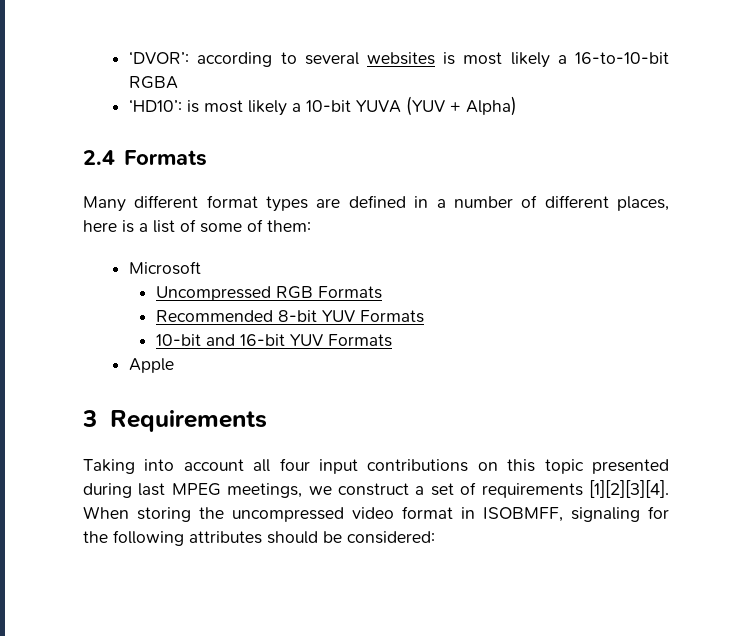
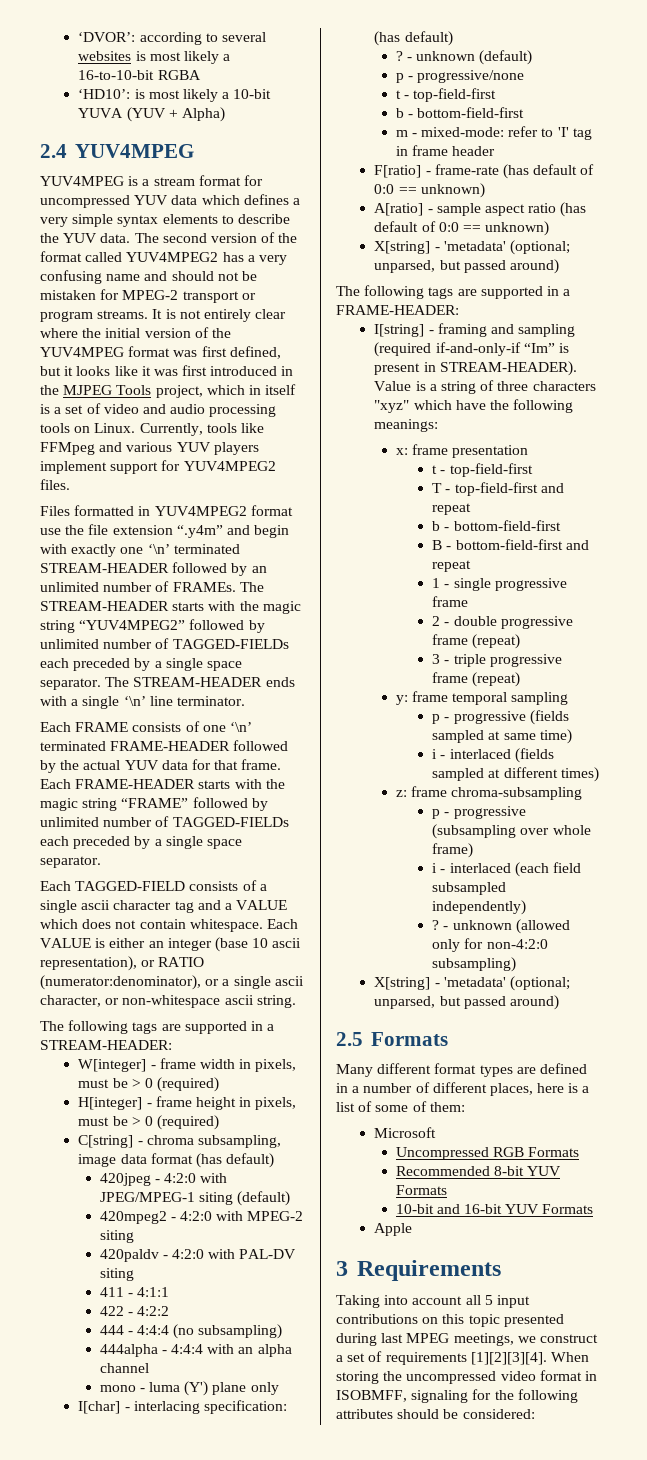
(115, 157) none -> [74,144,194,158] [40,175,263,186] [40,194,300,208] [40,214,290,227] [40,232,298,243] [40,251,287,265] [40,270,257,284] [40,289,256,303] [40,309,287,322] [40,327,231,338] [40,346,281,359] [40,365,294,376] [40,384,297,398] [40,403,277,417] [40,423,264,436] [40,442,259,455] [40,460,276,474] [40,479,70,490] [40,505,293,516] [40,524,290,538] [40,544,240,557] [40,562,267,576] [40,581,264,592] [40,601,301,614] [40,619,265,633] [40,638,289,649] [40,658,242,671] [40,677,295,690] [40,696,245,709] [40,721,252,732] [40,740,289,751] [40,759,282,773] [40,779,285,789] [40,797,268,811] [40,816,289,827] [40,836,242,849] [40,856,101,868] [40,880,267,891] [40,900,288,913] [40,919,298,932] [40,937,302,952] [40,956,205,971] [40,975,304,990] [40,995,296,1008] [40,1020,275,1034] [40,1040,172,1050] [78,1058,297,1072] [78,1077,220,1092] [78,1096,297,1110] [78,1115,220,1130] [78,1135,281,1148] [78,1153,275,1168] [99,1173,228,1186] [99,1191,291,1206] [99,1211,304,1224] [99,1230,134,1243] [99,1249,297,1262] [99,1268,134,1281] [99,1287,170,1297] [99,1306,170,1316] [99,1324,283,1339] [99,1344,292,1357] [99,1363,149,1373] [99,1381,279,1396] [78,1400,287,1414] [374,31,453,46] [395,50,533,65] [395,70,525,83] [395,88,497,102] [395,107,525,118] [395,126,592,140] [395,145,496,156] [374,164,595,179] [374,183,485,198] [374,202,587,217] [374,221,550,236] [374,240,570,255] [374,259,559,274] [336,285,571,299] [336,305,459,315] [374,323,576,337] [374,342,569,357] [374,361,577,376] [374,380,596,394] [374,399,574,413] [374,419,439,432] [395,444,529,458] [432,463,533,477] [432,482,564,496] [432,503,472,515] [432,520,561,531] [432,539,589,550] [432,560,472,572] [432,578,567,591] [432,596,469,607] [432,616,573,629] [432,634,521,649] [432,654,562,667] [432,672,521,687] [395,691,569,705] [432,710,569,725] [432,729,572,744] [432,748,554,763] [432,767,599,782] [395,786,583,800] [432,806,526,819] [432,824,591,839] [432,843,474,858] [432,862,581,877] [432,882,507,895] [432,900,527,915] [432,919,570,934] [432,938,548,952] [432,957,517,972] [374,976,570,991] [374,995,559,1010] [336,1032,363,1046] YUV4MPEG // YUV4MPEG is a stream format for uncompressed YUV data which defines a very simple syntax elements to describe the YUV data. The second version of the format called YUV4MPEG2 has a very confusing name and should not be mistaken for MPEG-2 transport or program streams. It is not entirely clear where the initial version of the YUV4MPEG format was first defined, but it looks like it was first introduced in the MJPEG Tools project, which in itself is a set of video and audio processing tools on Linux. Currently, tools like FFMpeg and various YUV players implement support for YUV4MPEG2 files. // Files formatted in YUV4MPEG2 format use the file extension “.y4m” and begin with exactly one ‘\n’ terminated STREAM-HEADER followed by an unlimited number of FRAMEs. The STREAM-HEADER starts with the magic string “YUV4MPEG2” followed by unlimited number of TAGGED-FIELDs each preceded by a single space separator. The STREAM-HEADER ends with a single ‘\n’ line terminator. // Each FRAME consists of one ‘\n’ terminated FRAME-HEADER followed by the actual YUV data for that frame. Each FRAME-HEADER starts with the magic string “FRAME” followed by unlimited number of TAGGED-FIELDs each preceded by a single space separator. // Each TAGGED-FIELD consists of a single ascii character tag and a VALUE which does not contain whitespace. Each VALUE is either an integer (base 10 ascii representation), or RATIO (numerator:denominator), or a single ascii character, or non-whitespace ascii string. // The following tags are supported in a STREAM-HEADER: // W[integer] - frame width in pixels, must be > 0 (required) // H[integer] - frame height in pixels, must be > 0 (required) // C[string] - chroma subsampling, image data format (has default) // 420jpeg - 4:2:0 with JPEG/MPEG-1 siting (default) // 420mpeg2 - 4:2:0 with MPEG-2 siting // 420paldv - 4:2:0 with PAL-DV siting // 411 - 4:1:1 // 422 - 4:2:2 // 444 - 4:4:4 (no subsampling) // 444alpha - 4:4:4 with an alpha channel // mono - luma (Y') plane only // I[char] - interlacing specification: (has default) // ? - unknown (default) // p - progressive/none // t - top-field-first // b - bottom-field-first // m - mixed-mode: refer to 'I' tag in frame header // F[ratio] - frame-rate (has default of 0:0 == unknown) // A[ratio] - sample aspect ratio (has default of 0:0 == unknown) // X[string] - 'metadata' (optional; unparsed, but passed around) // The following tags are supported in a FRAME-HEADER: // I[string] - framing and sampling (required if-and-only-if “Im” is present in STREAM-HEADER). Value is a string of three characters "xyz" which have the following meanings: // x: frame presentation // t - top-field-first // T - top-field-first and repeat // b - bottom-field-first // B - bottom-field-first and repeat // 1 - single progressive frame // 2 - double progressive frame (repeat) // 3 - triple progressive frame (repeat) // y: frame temporal sampling // p - progressive (fields sampled at same time) // i - interlaced (fields sampled at different times) // z: frame chroma-subsampling // p - progressive (subsampling over whole frame) // i - interlaced (each field subsampled independently) // ? - unknown (allowed only for non-4:2:0 subsampling) // X[string] - 'metadata' (optional; unparsed, but passed around) // 2.5
[279,458,310,471] four -> [484,1295,493,1305] 5

